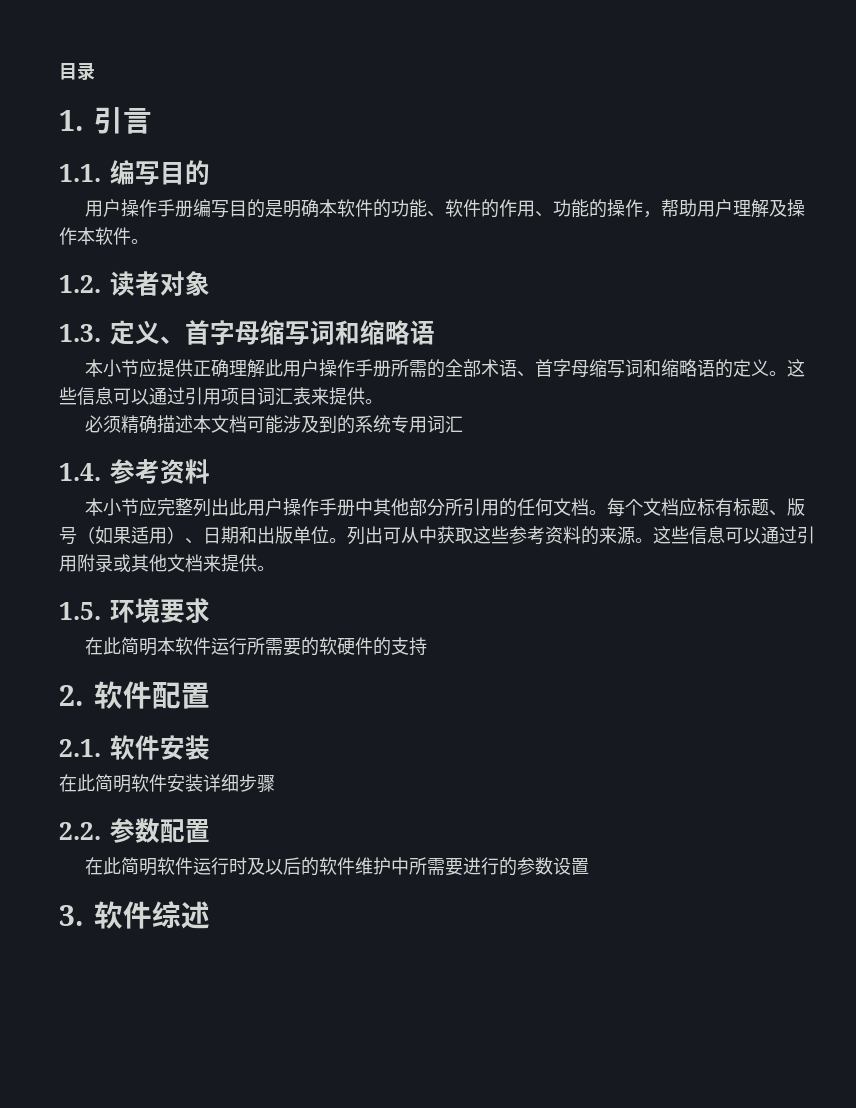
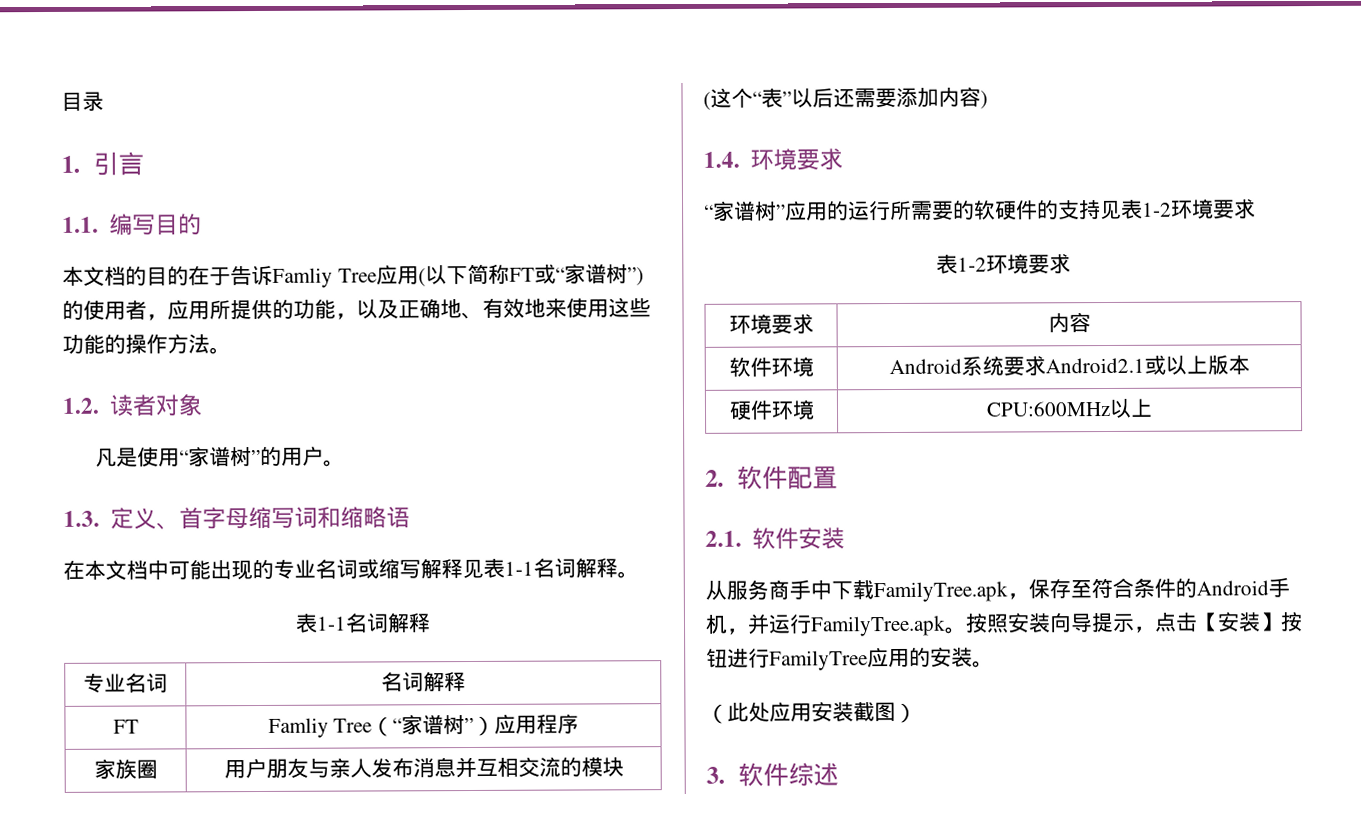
[85,199,806,218] [59,227,149,245] [59,271,210,296] 用户操作手册编写目的是明确本软件的功能、软件的作用、功能的操作，帮助用户理解及操作本软件。 // 1.2.读者对象 -> [62,263,644,288] [62,297,651,321] [62,333,231,355] [62,393,203,417] [95,446,346,467] 本文档的目的在于告诉Famliy Tree应用(以下简称FT或“家谱树”)的使用者，应用所提供的功能，以及正确地、有效地来使用这些功能的操作方法。 // 1.2.读者对象 // 凡是使用“家谱树”的用户。
[85,359,806,378] [59,387,383,405] [85,415,464,434] [59,459,210,484] [85,498,806,517] [59,526,815,545] [59,554,275,572] [59,598,210,624] [85,637,212,656] 本小节应提供正确理解此用户操作手册所需的全部术语、首字母缩写词和缩略语的定义。这些信息可以通过引用项目词汇表来提供。 // 必须精确描述本文档可能涉及到的系统专用词汇 // 1.4.参考资料 // 本小节应完整列出此用户操作手册中其他部分所引用的任何文档。每个文档应标有标题、版号（如果适用）、日期和出版单位。列出可从中获取这些参考资料的来源。这些信息可以通过引用附录或其他文档来提供。 // 1.5.环境要求 // 在此简明本软件 -> [63,557,639,581] [294,612,431,633] [83,673,168,693] [381,671,466,692] [112,719,139,734] [267,713,580,738] [93,758,158,779] [223,756,624,779] [703,86,988,110] [703,148,843,171] [704,200,849,221] 在本文档中可能出现的专业名词或缩写解释见表1-1名词解释。 // 表1-1名词解释 // 专业名词 | 名词解释 // FT | Famliy Tree（“家谱树”）应用程序 // 家族圈 | 用户朋友与亲人发布消息并互相交流的模块 // (这个“表”以后还需要添加内容) // 1.4.环境要求 // “家谱树”应用的
(428, 646) none -> [1100,198,1256,220] [935,253,1071,274] [728,313,814,334] [1047,312,1091,333] [728,356,814,377] [888,354,1250,376] [728,399,815,421] [986,398,1153,418] 见表1-2环境要求 // 表1-2环境要求 // 环境要求 | 内容 // 软件环境 | Android系统要求Android2.1或以上版本 // 硬件环境 | CPU:600MHz以上
[59,774,275,793] [59,818,210,843] [85,857,590,876] 在此简明软件安装详细步骤 // 2.2.参数配置 // 在此简明软件运行时及以后的软件维护中所需要进行的参数设置 -> [705,577,1290,603] [705,611,1303,637] [706,646,994,671] [706,701,917,724] 从服务商手中下载FamilyTree.apk，保存至符合条件的Android手机，并运行FamilyTree.apk。按照安装向导提示，点击【安装】按钮进行FamilyTree应用的安装。 // （此处应用安装截图）

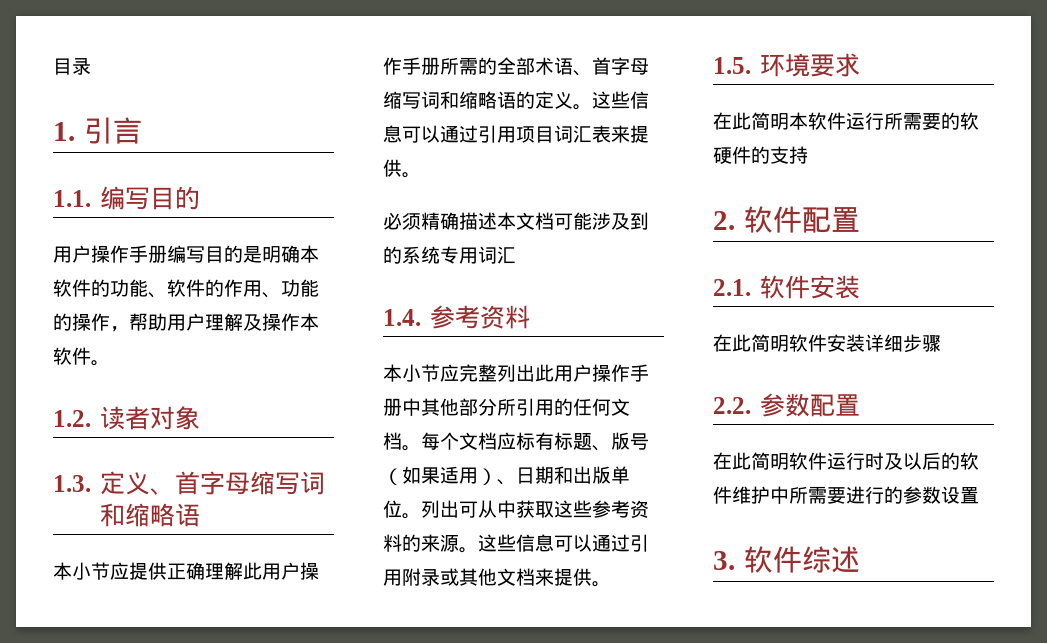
[62,263,644,288] [62,297,651,321] [62,333,231,355] [62,393,203,417] [95,446,346,467] 本文档的目的在于告诉Famliy Tree应用(以下简称FT或“家谱树”)的使用者，应用所提供的功能，以及正确地、有效地来使用这些功能的操作方法。 // 1.2.读者对象 // 凡是使用“家谱树”的用户。 -> [53,245,319,263] [53,279,319,298] [53,313,319,332] [53,347,110,366] [53,406,201,430] 用户操作手册编写目的是明确本软件的功能、软件的作用、功能的操作，帮助用户理解及操作本软件。 // 1.2.读者对象
[63,557,639,581] [294,612,431,633] [83,673,168,693] [381,671,466,692] [112,719,139,734] [267,713,580,738] [93,758,158,779] [223,756,624,779] [703,86,988,110] [703,148,843,171] [704,200,849,221] 在本文档中可能出现的专业名词或缩写解释见表1-1名词解释。 // 表1-1名词解释 // 专业名词 | 名词解释 // FT | Famliy Tree（“家谱树”）应用程序 // 家族圈 | 用户朋友与亲人发布消息并互相交流的模块 // (这个“表”以后还需要添加内容) // 1.4.环境要求 // “家谱树”应用的 -> [53,562,319,580] [383,57,649,76] [383,91,649,110] [383,125,649,143] [383,159,421,178] [383,212,649,230] [383,246,516,264] [383,305,531,329] [383,364,649,382] [383,398,630,416] [383,432,649,451] [383,466,630,485] [383,500,649,519] [383,534,649,553] [383,568,611,587] [713,53,861,77] [713,112,846,130] 本小节应提供正确理解此用户操作手册所需的全部术语、首字母缩写词和缩略语的定义。这些信息可以通过引用项目词汇表来提供。 // 必须精确描述本文档可能涉及到的系统专用词汇 // 1.4.参考资料 // 本小节应完整列出此用户操作手册中其他部分所引用的任何文档。每个文档应标有标题、版号（如果适用）、日期和出版单位。列出可从中获取这些参考资料的来源。这些信息可以通过引用附录或其他文档来提供。 // 1.5.环境要求 // 在此简明本软件
[1100,198,1256,220] [935,253,1071,274] [728,313,814,334] [1047,312,1091,333] [728,356,814,377] [888,354,1250,376] [728,399,815,421] [986,398,1153,418] 见表1-2环境要求 // 表1-2环境要求 // 环境要求 | 内容 // 软件环境 | Android系统要求Android2.1或以上版本 // 硬件环境 | CPU:600MHz以上 -> (808, 155) none
[705,577,1290,603] [705,611,1303,637] [706,646,994,671] [706,701,917,724] 从服务商手中下载FamilyTree.apk，保存至符合条件的Android手机，并运行FamilyTree.apk。按照安装向导提示，点击【安装】按钮进行FamilyTree应用的安装。 // （此处应用安装截图） -> [713,334,941,353] [713,393,861,417] [713,452,979,470] [713,486,979,504] 在此简明软件安装详细步骤 // 2.2.参数配置 // 在此简明软件运行时及以后的软件维护中所需要进行的参数设置

